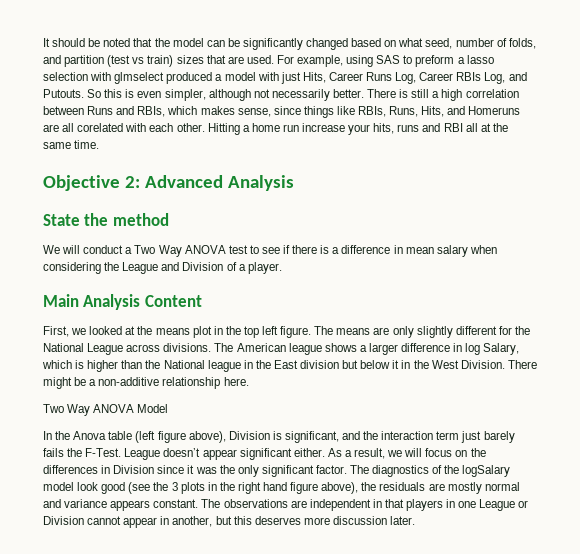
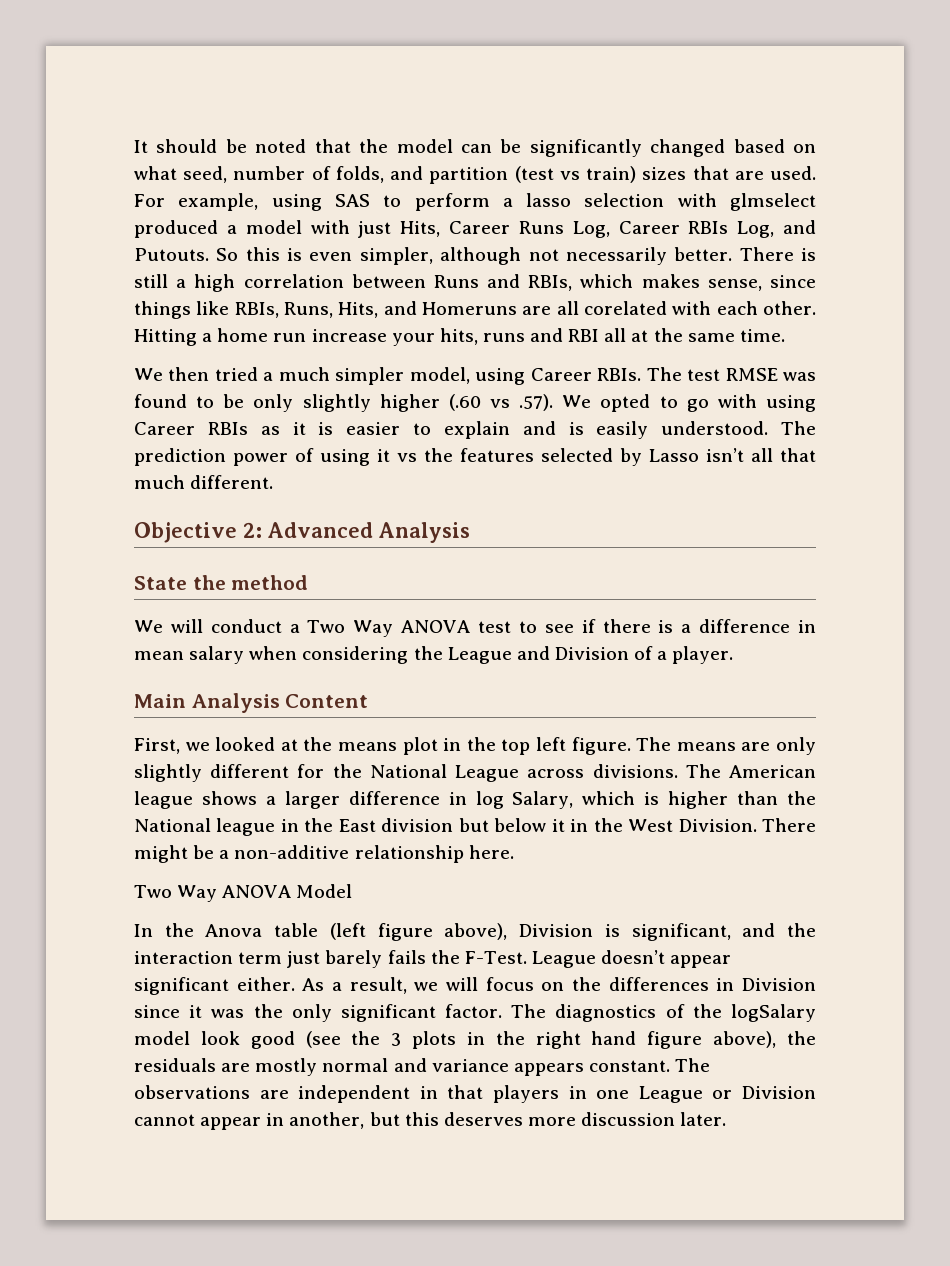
[415,55,455,67] preform -> [414,193,490,211] perform
(100, 144) none -> [134,367,816,385] [134,394,816,412] [134,421,816,439] [134,448,816,466] [134,475,274,489] // We then tried a much simpler model, using Career RBIs. The test RMSE was found to be only slightly higher (.60 vs .57). We opted to go with using Career RBIs as it is easier to explain and is easily understood. The prediction power of using it vs the features selected by Lasso isn’t all that much different.

